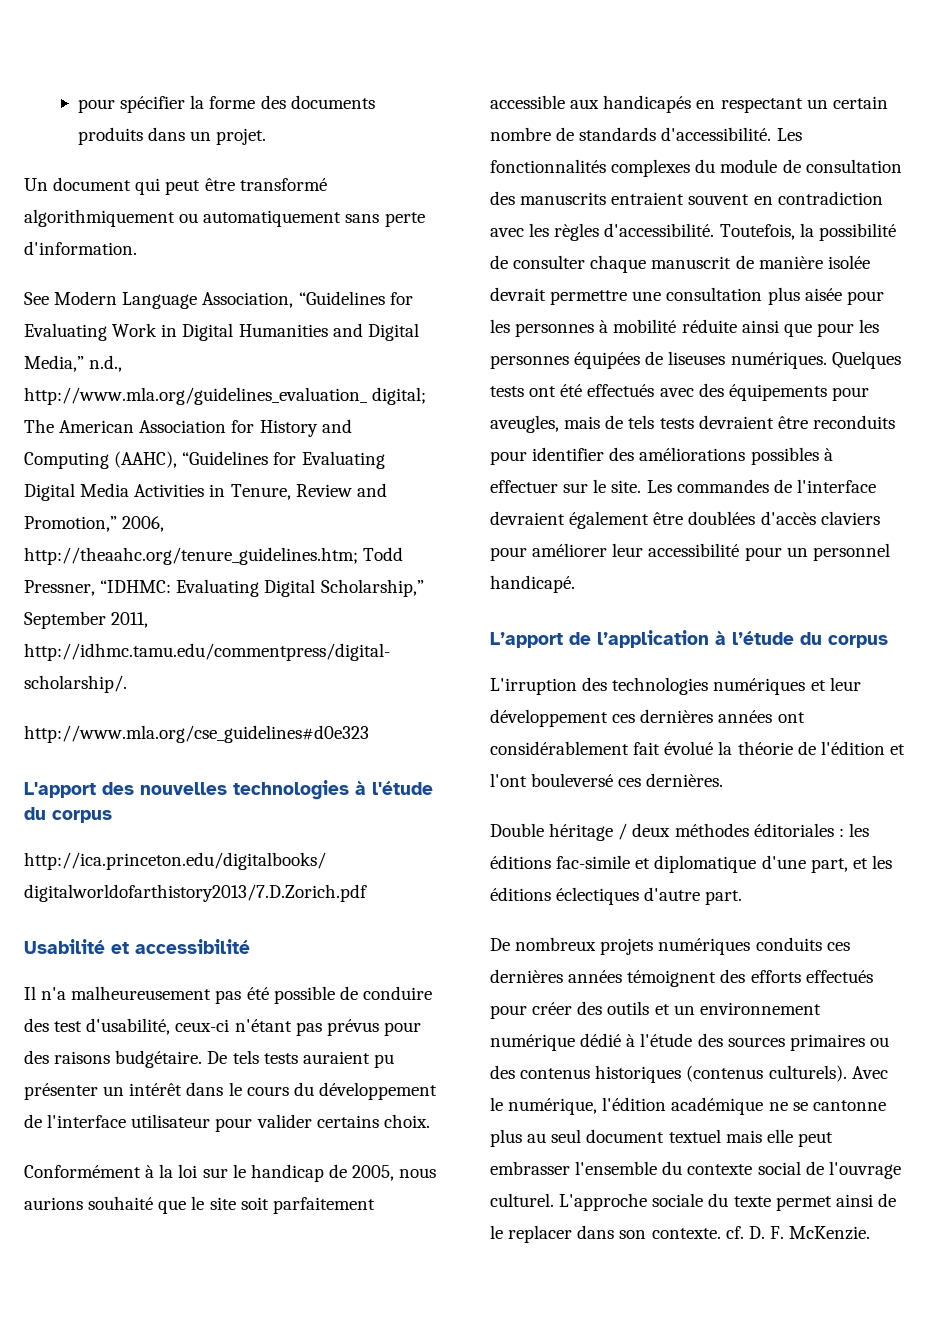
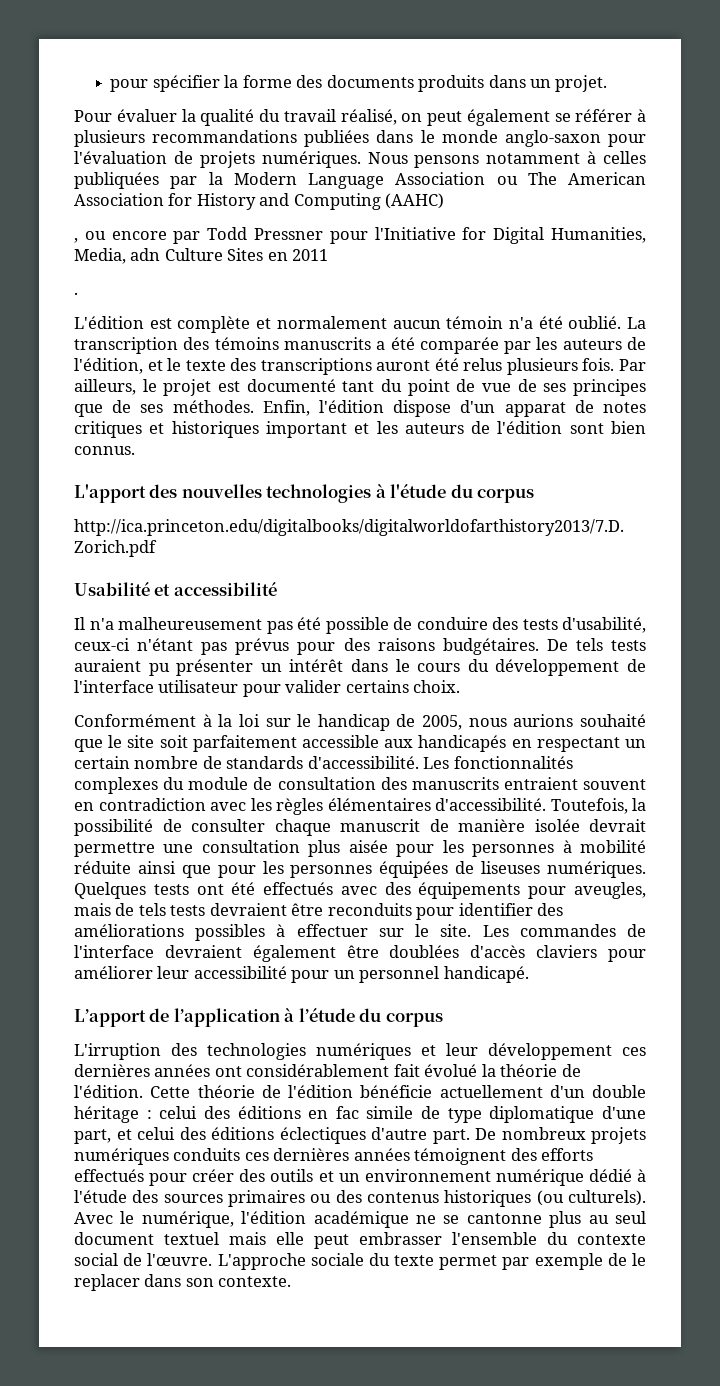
[24,177,327,195] [24,209,425,227] [24,241,137,255] [24,291,413,309] [24,323,419,341] [24,355,123,372] [24,387,427,405] Un document qui peut être transformé algorithmiquement ou automatiquement sans perte d'information. // See Modern Language Association, “Guidelines for Evaluating Work in Digital Humanities and Digital Media,” n.d., http://www.mla.org/guidelines_evaluation_ digital; -> [74,109,646,126] [74,130,647,147] [74,151,646,168] [74,172,518,189] Pour évaluer la qualité du travail réalisé, on peut également se référer à plusieurs recommandations publiées dans le monde anglo-saxon pour l'évaluation de projets numériques. Nous pensons notamment à celles publiquées par la Modern Language Association ou
[114,451,385,469] [24,483,387,501] [24,516,165,532] [24,547,404,565] [24,579,424,597] [24,611,149,629] [24,643,390,661] [24,675,127,693] [24,725,369,743] (AAHC), “Guidelines for Evaluating Digital Media Activities in Tenure, Review and Promotion,” 2006, http://theaahc.org/tenure_guidelines.htm; Todd Pressner, “IDHMC: Evaluating Digital Scholarship,” September 2011, http://idhmc.tamu.edu/commentpress/digital- scholarship/. // http://www.mla.org/cse_guidelines#d0e323 -> [385,193,445,209] [74,227,647,244] [74,248,329,264] [74,292,78,295] [74,316,646,333] [74,337,646,354] [74,358,646,375] [74,379,647,396] [74,400,646,417] [74,421,646,438] [74,446,135,455] (AAHC) // , ou encore par Todd Pressner pour l'Initiative for Digital Humanities, Media, adn Culture Sites en 2011 // . // L'édition est complète et normalement aucun témoin n'a été oublié. La transcription des témoins manuscrits a été comparée par les auteurs de l'édition, et le texte des transcriptions auront été relus plusieurs fois. Par ailleurs, le projet est documenté tant du point de vue de ses principes que de ses méthodes. Enfin, l'édition dispose d'un apparat de notes critiques et historiques important et les auteurs de l'édition sont bien connus.
[54,1021,83,1032] test -> [522,619,558,630] tests
[115,1050,203,1068] budgétaire. -> [442,638,539,655] budgétaires.
(600, 232) none -> [327,798,431,811] élémentaires
[820,741,905,755] [490,773,724,787] [490,823,869,841] [490,855,651,869] l'édition et l'ont bouleversé ces dernières. // Double héritage / deux méthodes éditoriales : les éditions fac-simile et -> [74,1085,646,1098] [74,1106,482,1123] l'édition. Cette théorie de l'édition bénéficie actuellement d'un double héritage : celui des éditions en fac simile de type
[871,855,892,869] les -> [137,1127,206,1140] celui des
(743, 897) // -> (470, 1136) none
[686,1065,764,1082] (contenus -> [536,1190,564,1206] (ou
[828,1161,901,1179] [490,1193,554,1207] l'ouvrage culturel. -> [147,1253,213,1266] l'œuvre.
[835,1194,873,1207] ainsi -> [502,1253,603,1270] par exemple
[725,1226,871,1240] cf. D. F. McKenzie. -> (292, 1281) none

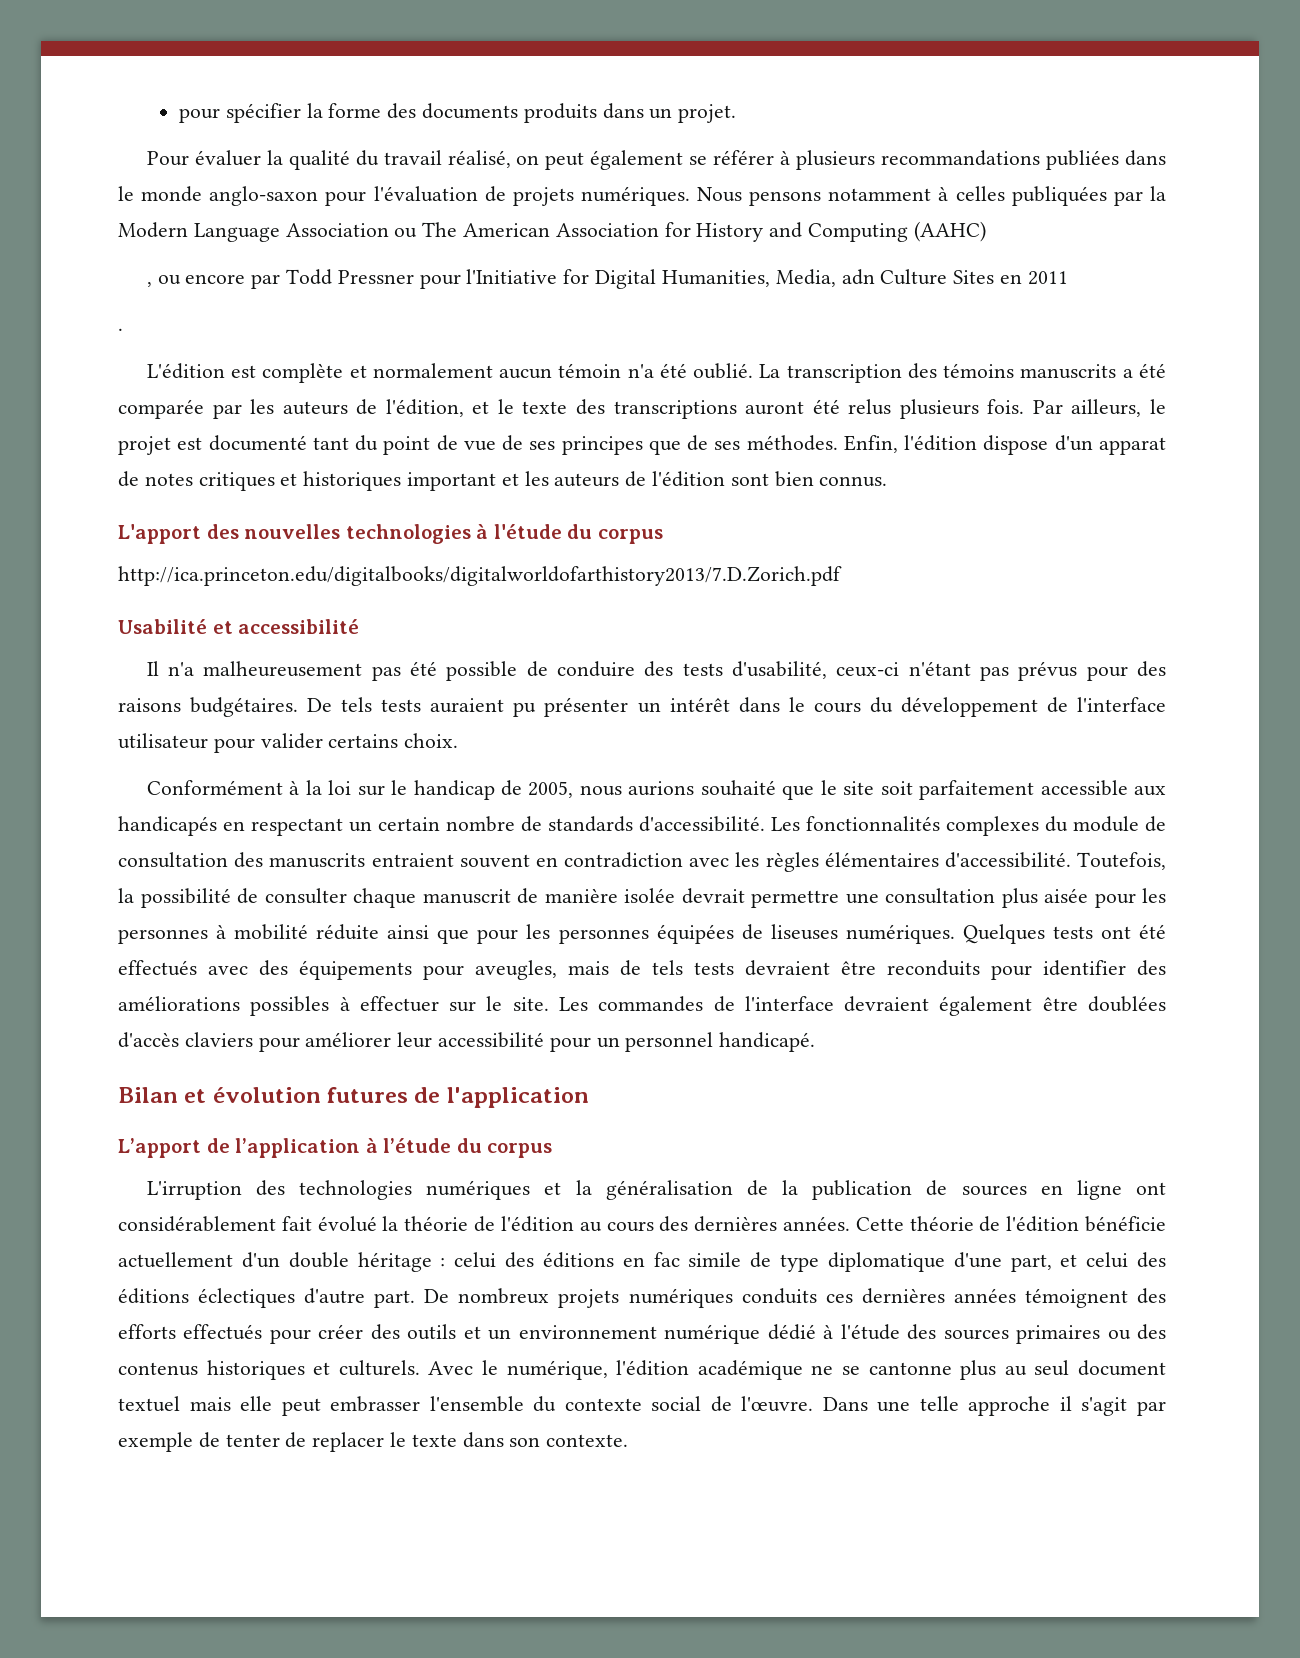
(529, 974) none -> [118,1087,589,1108] // Bilan et évolution futures de l'application
[446,1043,646,1060] [74,1064,211,1077] leur développement ces dernières années -> [575,1180,1122,1200] la généralisation de la publication de sources en ligne
[74,1085,143,1098] l'édition. -> [500,1216,850,1232] l'édition au cours des dernières années.
[536,1190,646,1206] (ou culturels). -> [313,1360,420,1376] et culturels.
[217,1253,646,1270] [74,1274,140,1291] L'approche sociale du texte permet par exemple de le replacer -> [822,1396,1166,1416] [118,1432,457,1452] Dans une telle approche il s'agit par exemple de tenter de replacer le texte

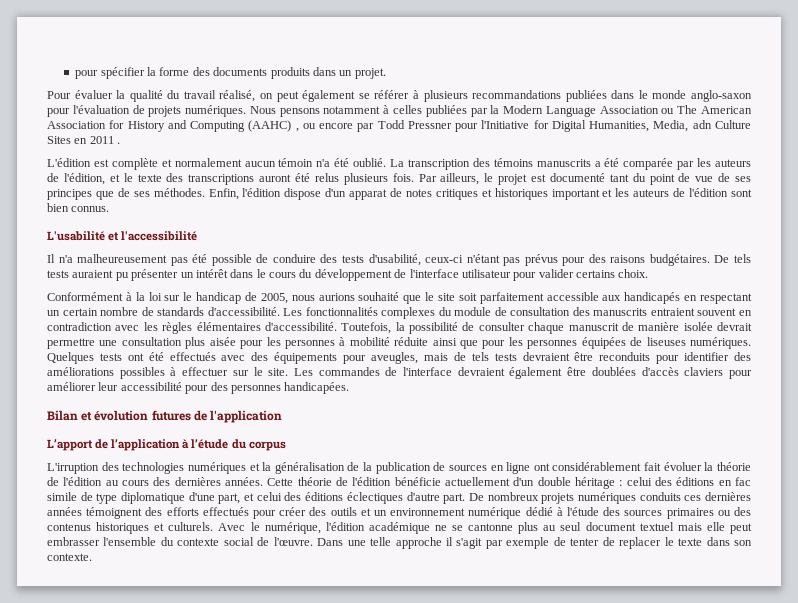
[1011,186,1107,206] publiquées -> [425,105,467,117] publiées
(986, 231) // -> (292, 126) none
(1068, 278) // -> (114, 140) none
[118,524,663,544] [118,566,842,586] [118,619,360,634] L'apport des nouvelles technologies à l'étude du corpus // http://ica.princeton.edu/digitalbooks/digitalworldofarthistory2013/7.D.Zorich.pdf // Usabilité et accessibilité -> [47,231,198,241] L'usabilité et l'accessibilité
[596,1032,816,1052] un personnel handicapé. -> [210,382,350,394] des personnes handicapées.
[317,1216,377,1232] évolué -> [663,462,702,471] évoluer

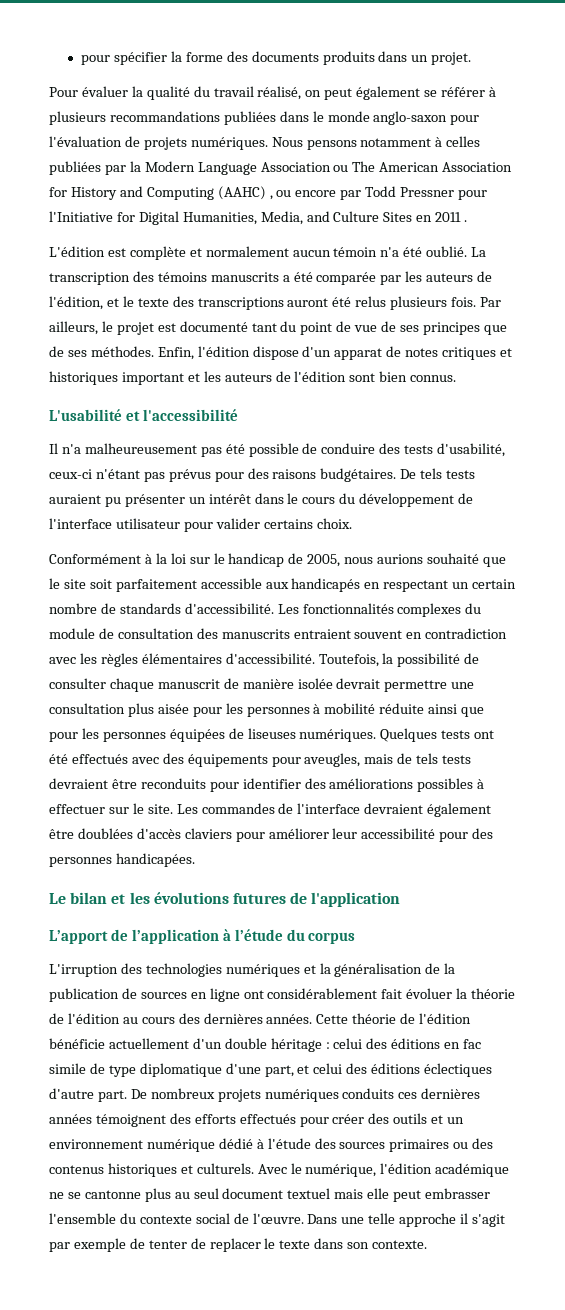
[692,120,712,129] adn -> [306,211,330,222] and
[47,410,149,421] Bilan et évolution -> [49,892,229,904] Le bilan et les évolutions

